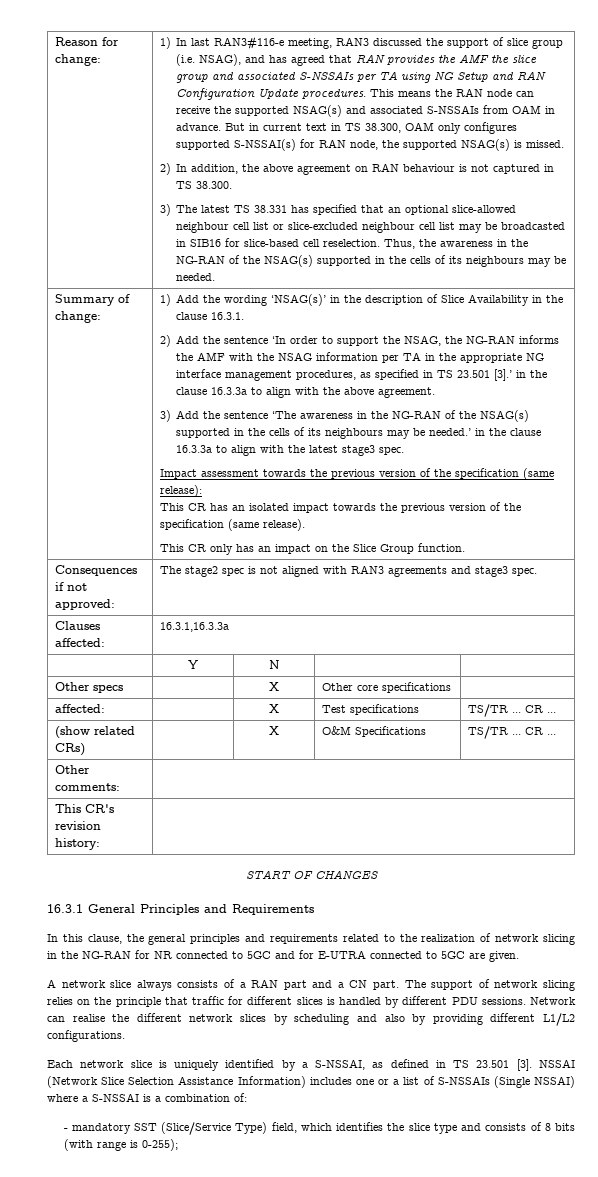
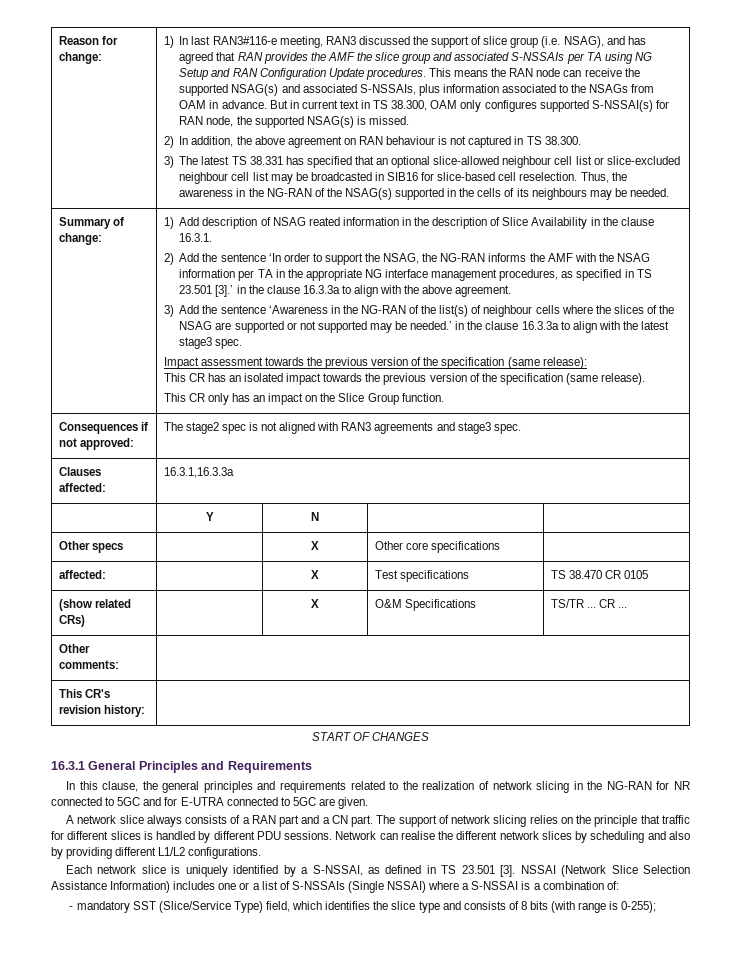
[427,105,480,114] S-NSSAIs -> [359,84,629,96] S-NSSAIs, plus information associated to the NSAGs
[203,294,327,306] the wording ‘NSAG(s)’ -> [202,217,399,229] description of NSAG reated information
[272,410,530,422] [176,427,384,439] ‘The awareness in the NG-RAN of the NSAG(s) supported in the cells of its neighbours -> [268,305,675,317] [179,321,367,333] ‘Awareness in the NG-RAN of the list(s) of neighbour cells where the slices of the NSAG are supported or not supported
[467,704,556,717] TS/TR ... CR ... -> [550,570,648,579] TS 38.470 CR 0105

